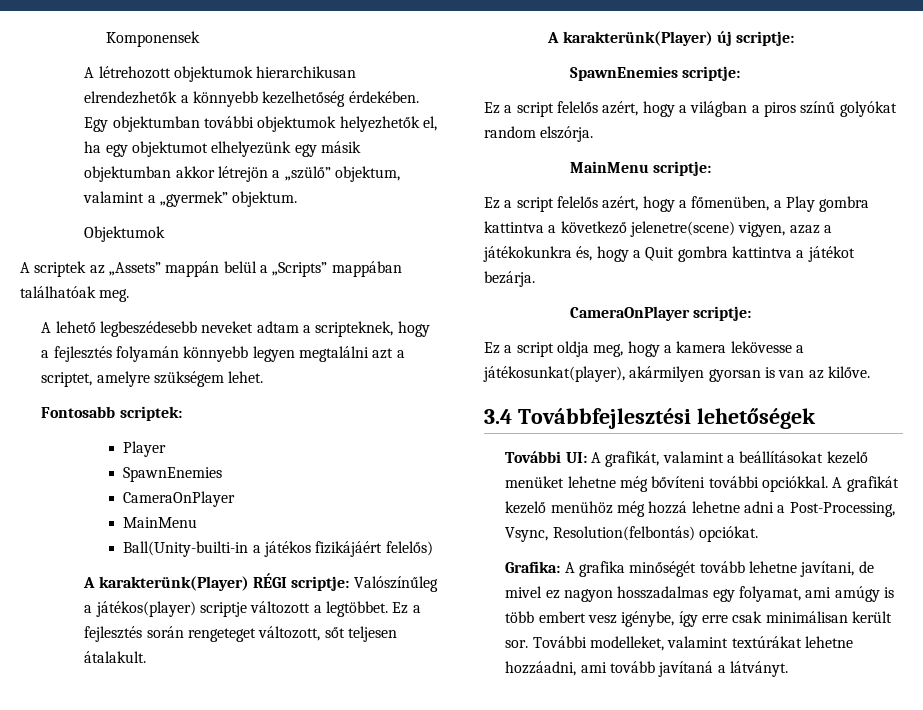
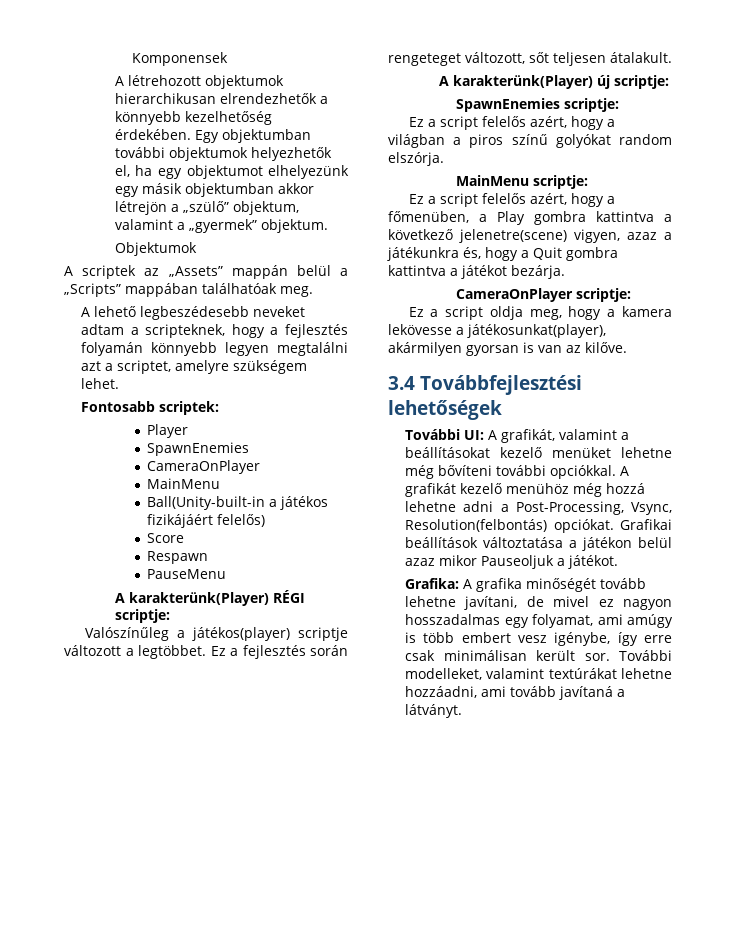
[123,541,249,557] Ball(Unity-builti-in -> [147,496,266,510] Ball(Unity-built-in
(433, 548) none -> [147,533,185,543] [147,551,209,564] [147,569,227,579] // Score // Respawn // PauseMenu
(350, 583) none -> (170, 616) //
[483,246,572,262] játékokunkra -> [387,247,459,261] játékunkra
(759, 534) none -> [620,519,672,530] [404,537,672,551] [404,555,618,569] Grafikai beállítások változtatása a játékon belül azaz mikor Pauseoljuk a játékot.

